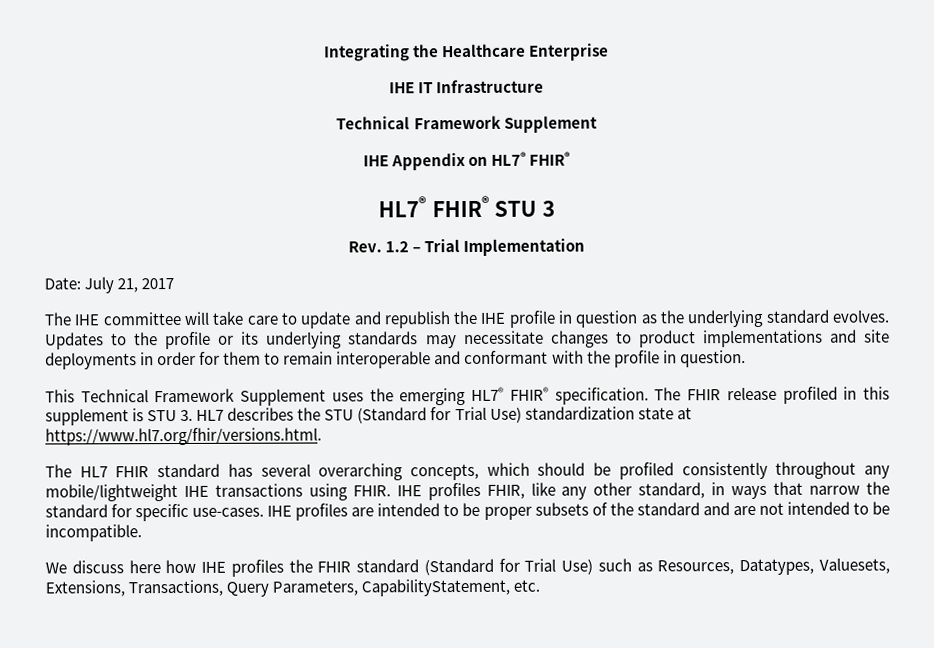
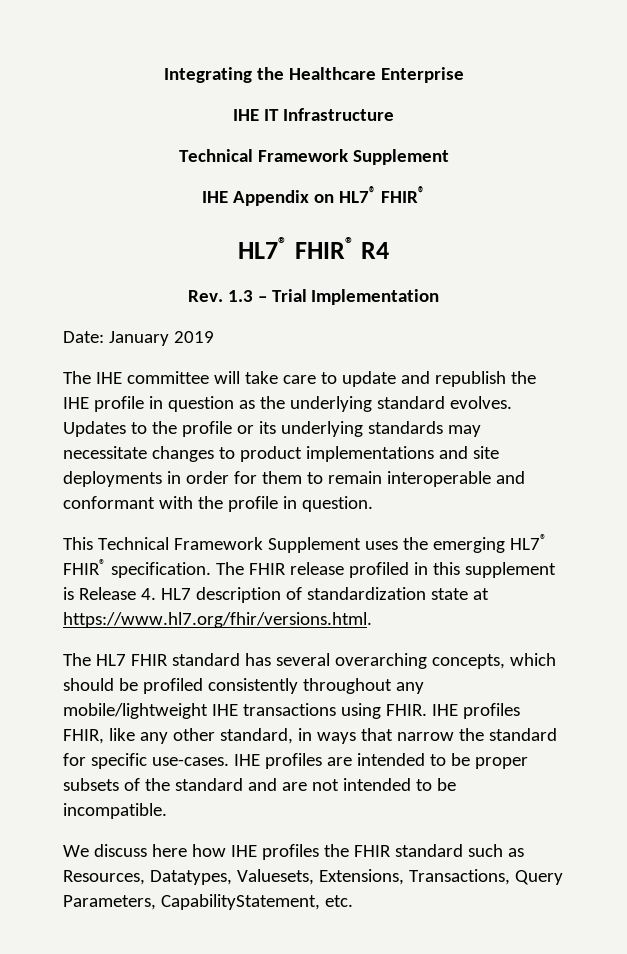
[494,200,556,217] STU 3 -> [360,242,389,259] R4
[384,241,409,253] 1.2 -> [227,290,253,302] 1.3
[84,276,175,294] July 21, 2017 -> [108,331,214,346] January 2019
[147,406,522,424] STU 3. HL7 describes the STU (Standard for Trial Use) -> [78,587,302,603] Release 4. HL7 description of
[423,558,594,576] (Standard for Trial Use) -> (463, 850) none

